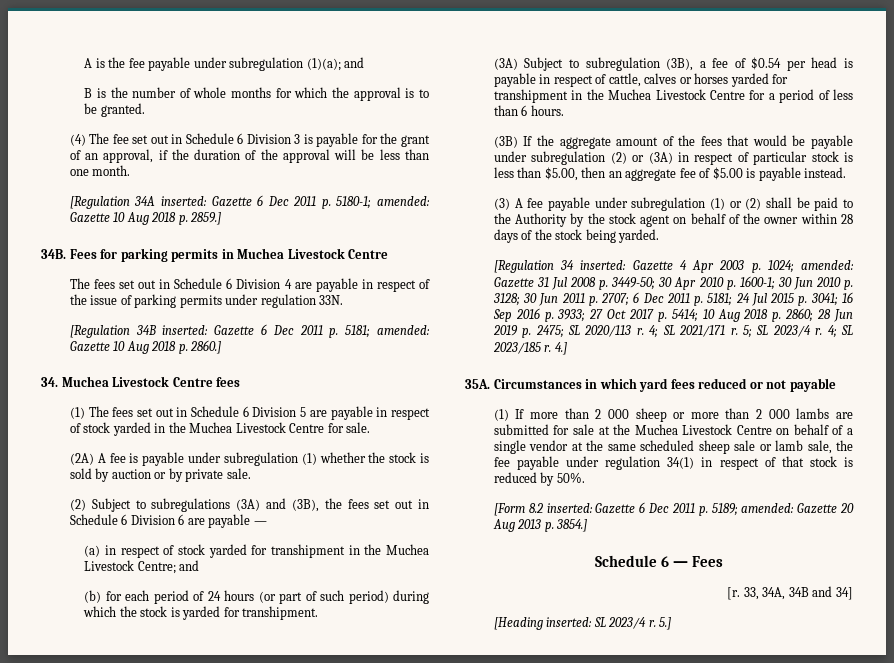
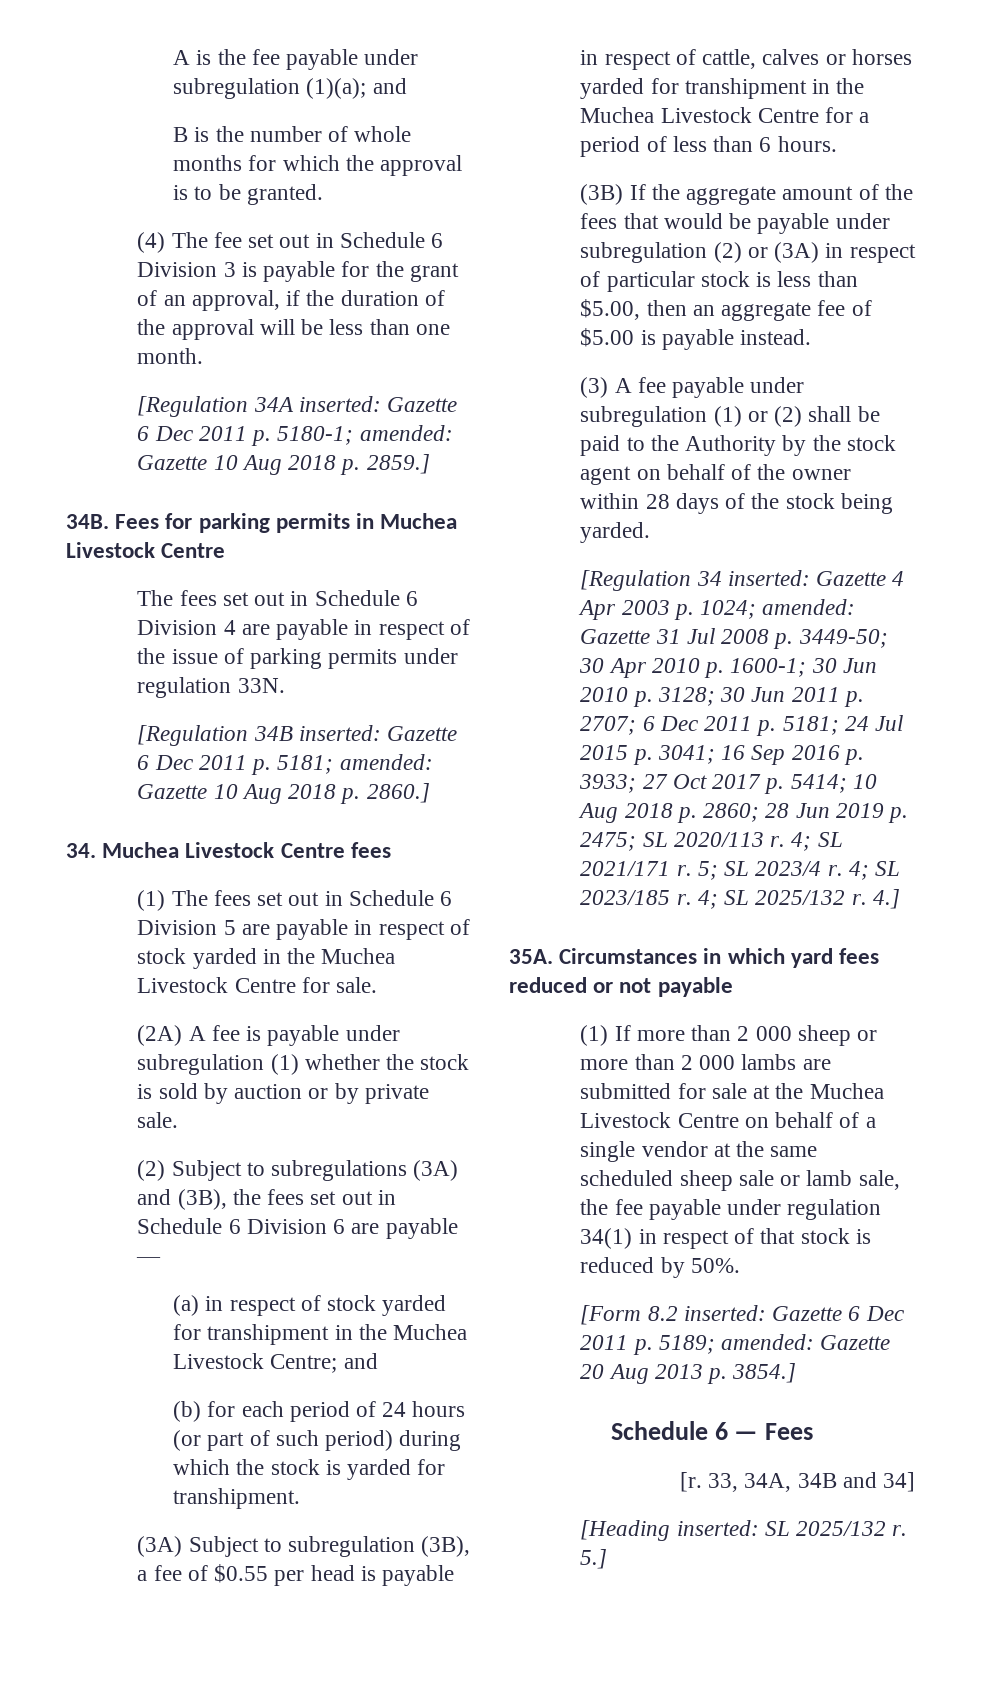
[751,57,782,70] $0.54 -> [214,1564,269,1583] $0.55
(552, 348) none -> [697,890,867,909] 4; SL 2025/132 r.
[608,617,647,629] 2023/4 -> [796,1521,887,1536] 2025/132

